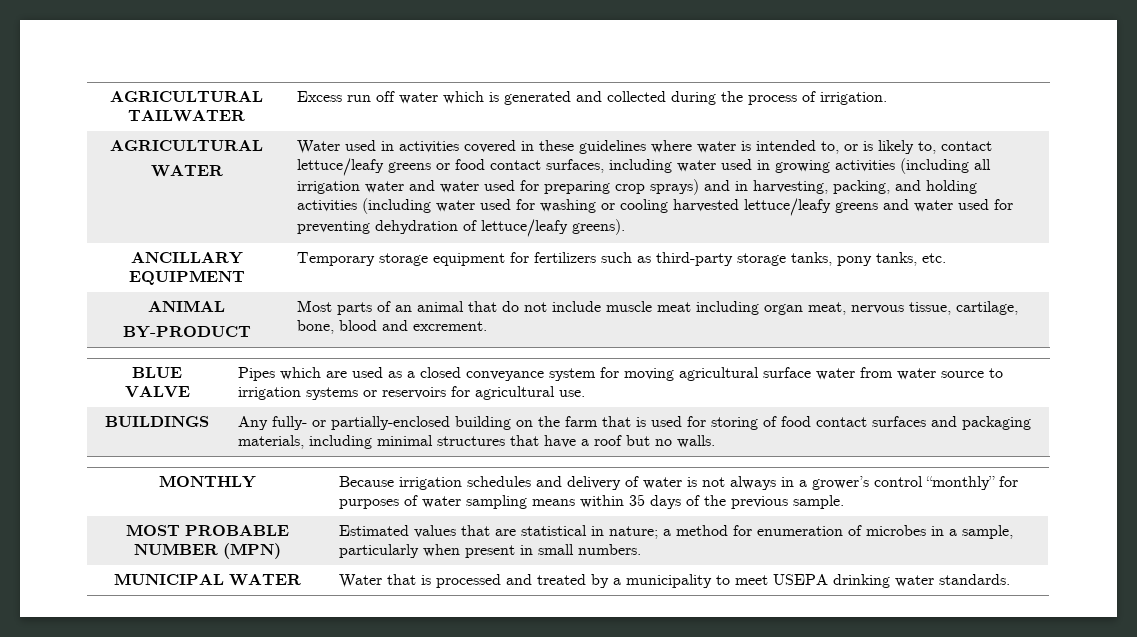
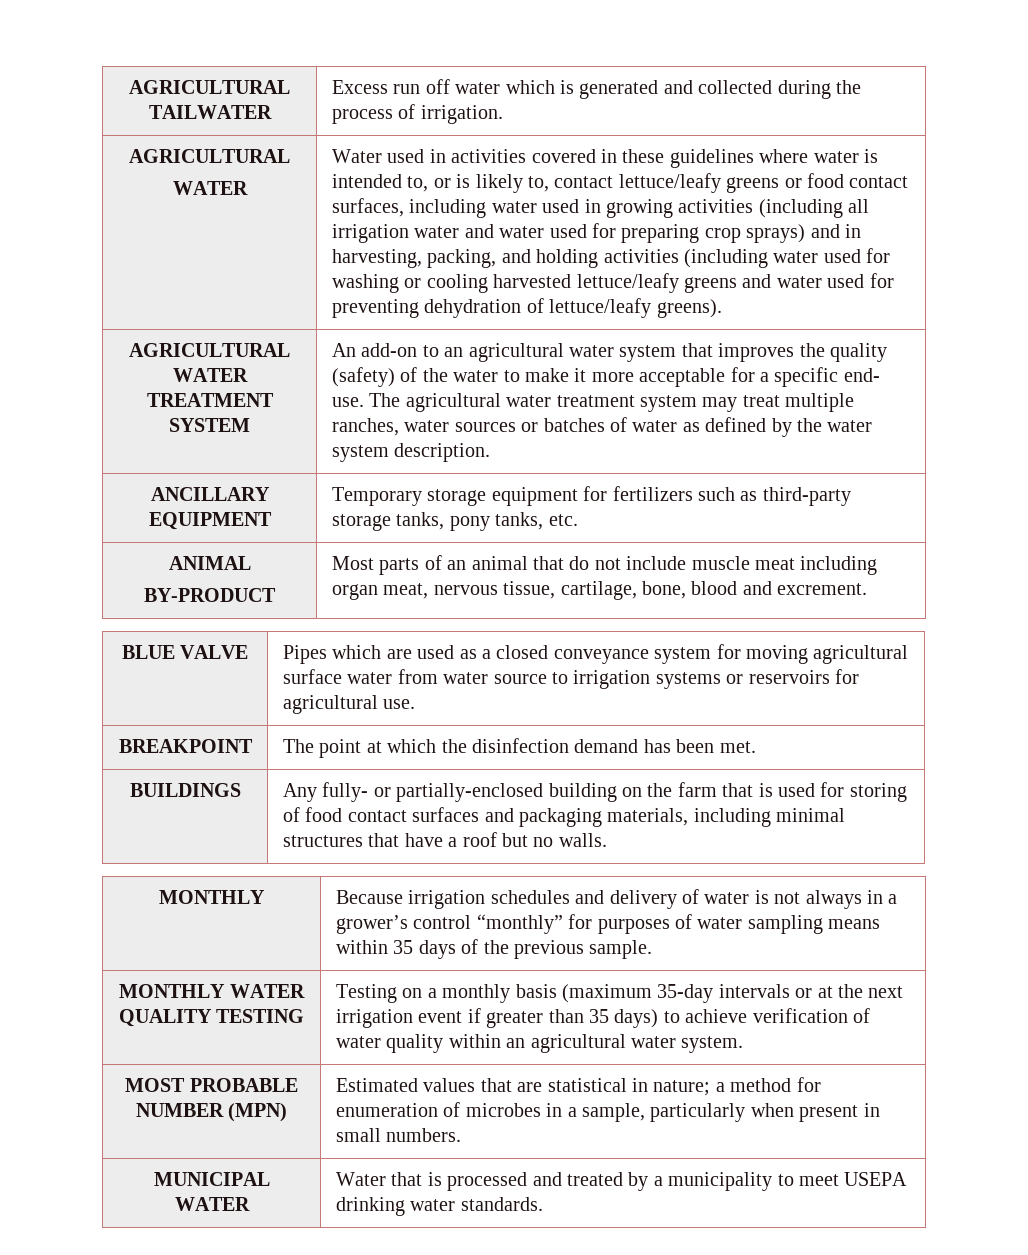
(626, 227) none -> [129,343,290,357] [172,368,248,382] [146,393,274,407] [169,418,250,432] [331,343,887,362] [331,367,880,387] [331,393,855,412] [331,417,873,437] [331,443,491,462] // AGRICULTURAL WATER TREATMENT SYSTEM | An add-on to an agricultural water system that improves the quality (safety) of the water to make it more acceptable for a specific end- use. The agricultural water treatment system may treat multiple ranches, water sources or batches of water as defined by the water system description.
(586, 393) none -> [118,739,253,753] [282,738,756,758] // BREAKPOINT | The point at which the disinfection demand has been met.
(845, 502) none -> [119,984,305,998] [118,1009,305,1027] [335,984,904,1003] [335,1008,870,1028] [335,1034,744,1053] // MONTHLY WATER QUALITY TESTING | Testing on a monthly basis (maximum 35-day intervals or at the next irrigation event if greater than 35 days) to achieve verification of water quality within an agricultural water system.

